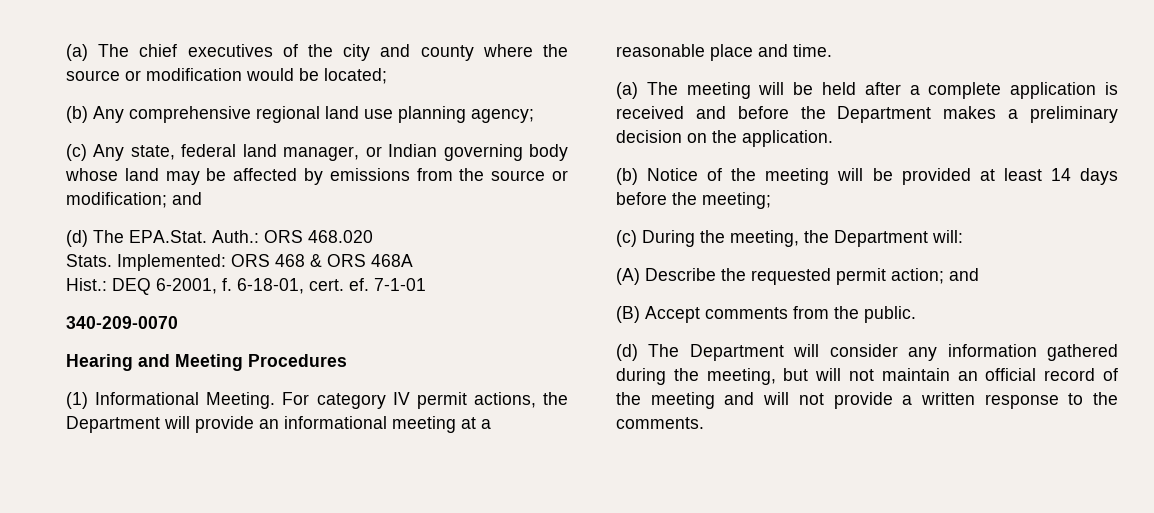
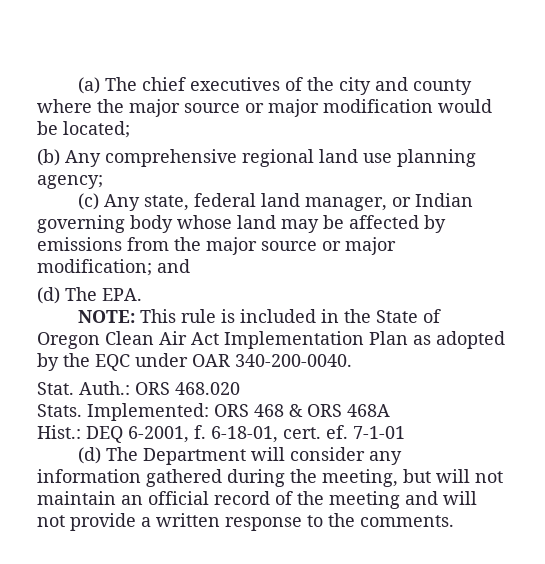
[66,70,141,81] source or -> [129,99,319,117] major source or major
[491,170,568,181] source or -> [206,237,396,255] major source or major
[129,230,207,243] EPA.Stat. -> [102,288,142,301] [78,309,442,323] [37,331,505,349] [37,353,352,371] [37,382,74,395] EPA. // NOTE: This rule is included in the State of Oregon Clean Air Act Implementation Plan as adopted by the EQC under OAR 340-200-0040. // Stat.
[66,316,178,329] [66,354,347,371] [66,392,568,409] [66,416,491,433] [616,44,832,61] [616,82,1118,99] [616,106,1118,123] [616,130,833,147] [616,168,1118,185] [616,192,771,209] [616,230,963,247] [616,268,979,285] [616,306,916,323] // 340-209-0070 // Hearing and Meeting Procedures // (1) Informational Meeting. For category IV permit actions, the Department will provide an informational meeting at a reasonable place and time. // (a) The meeting will be held after a complete application is received and before the Department makes a preliminary decision on the application. // (b) Notice of the meeting will be provided at least 14 days before the meeting; // (c) During the meeting, the Department will: // (A) Describe the requested permit action; and // (B) Accept comments from the public. -> (405, 432) none

